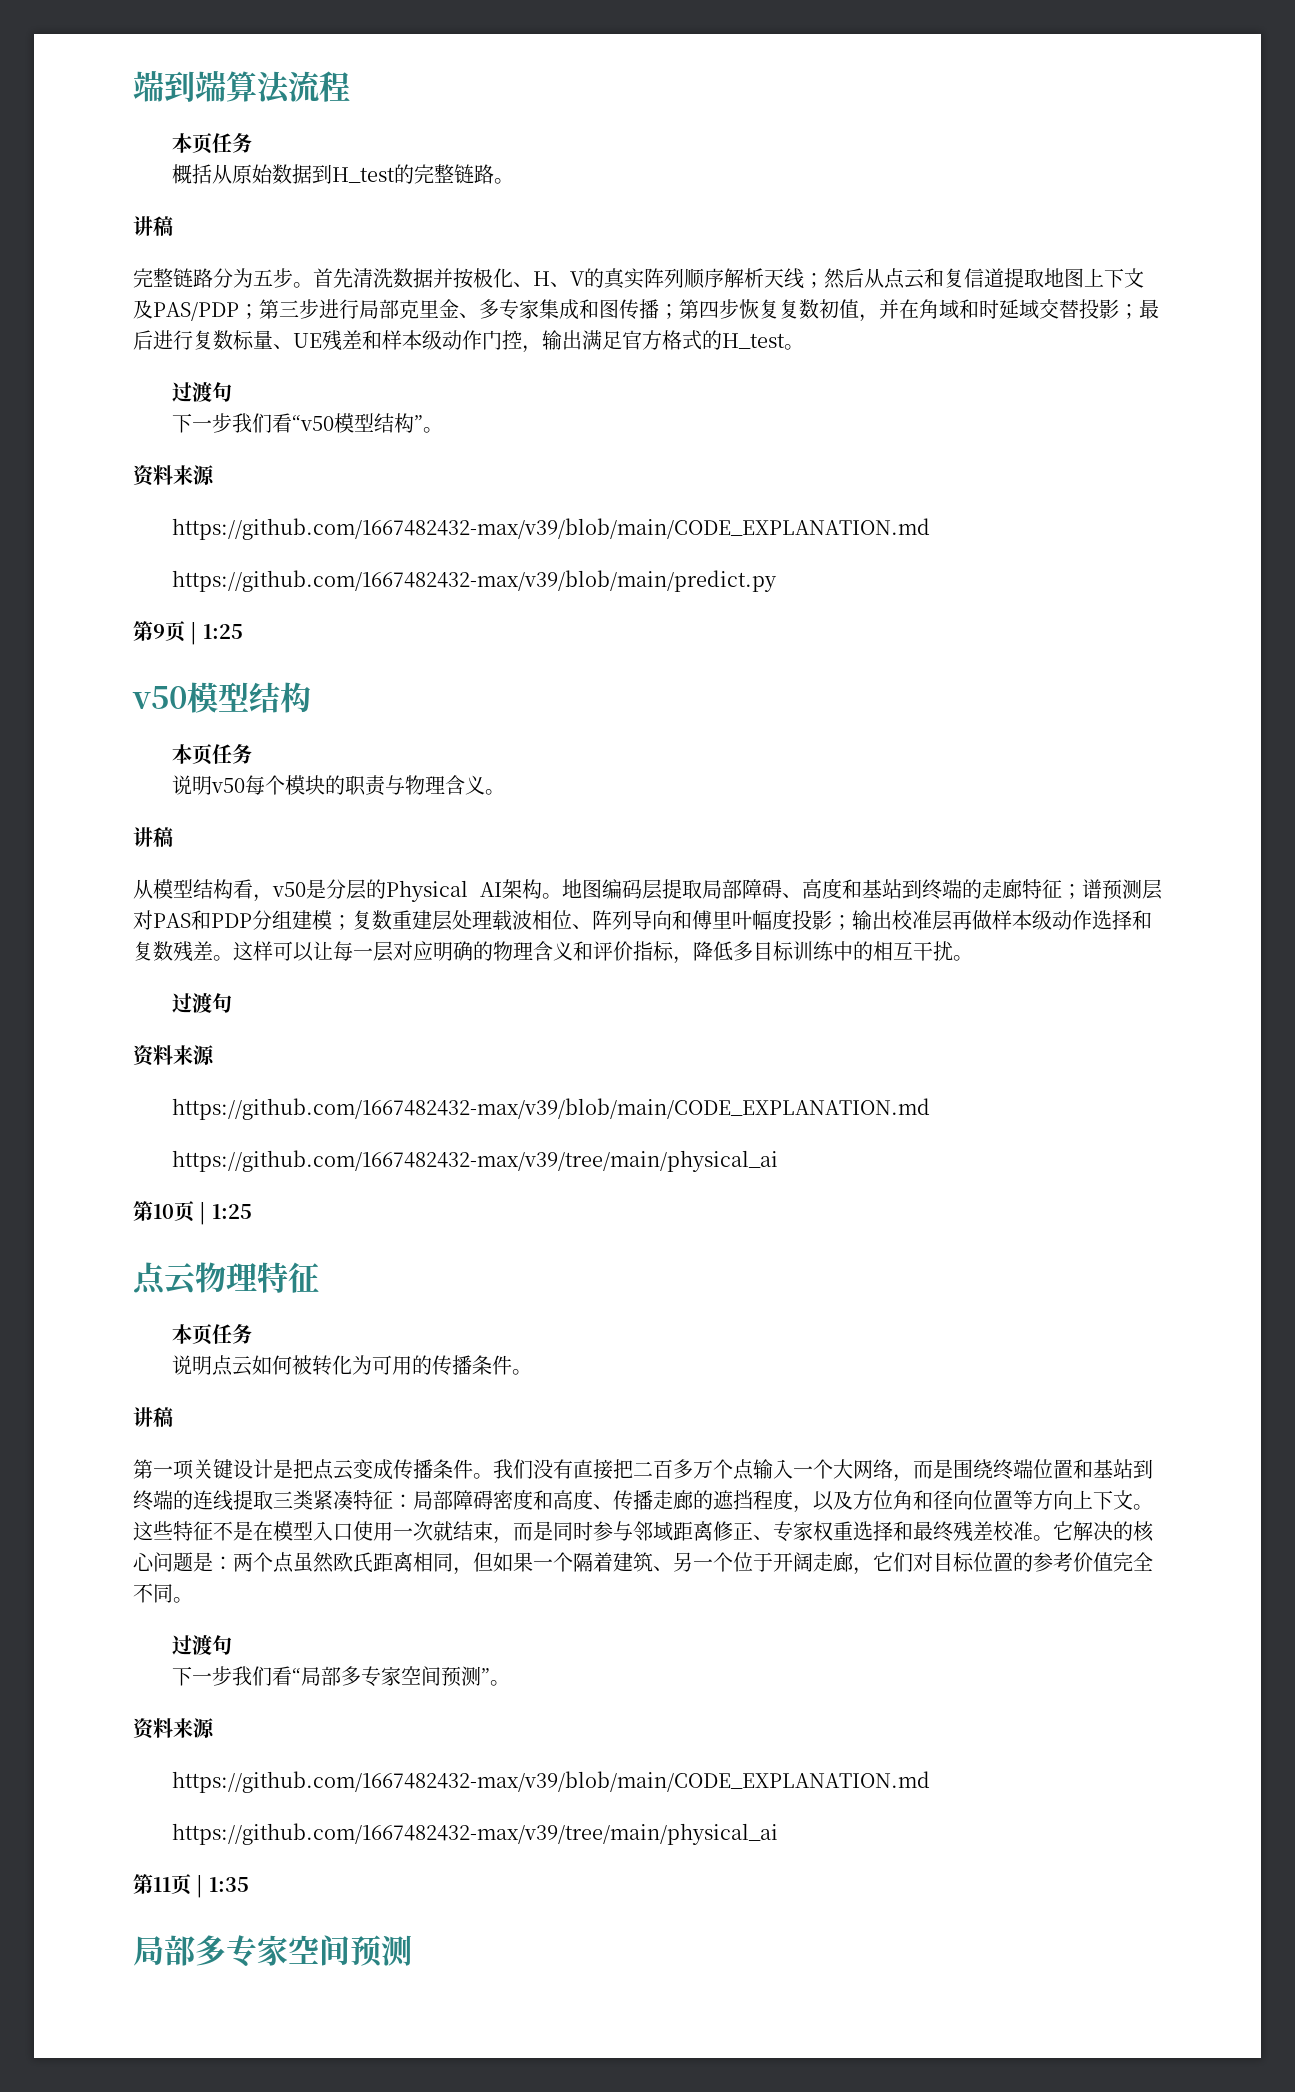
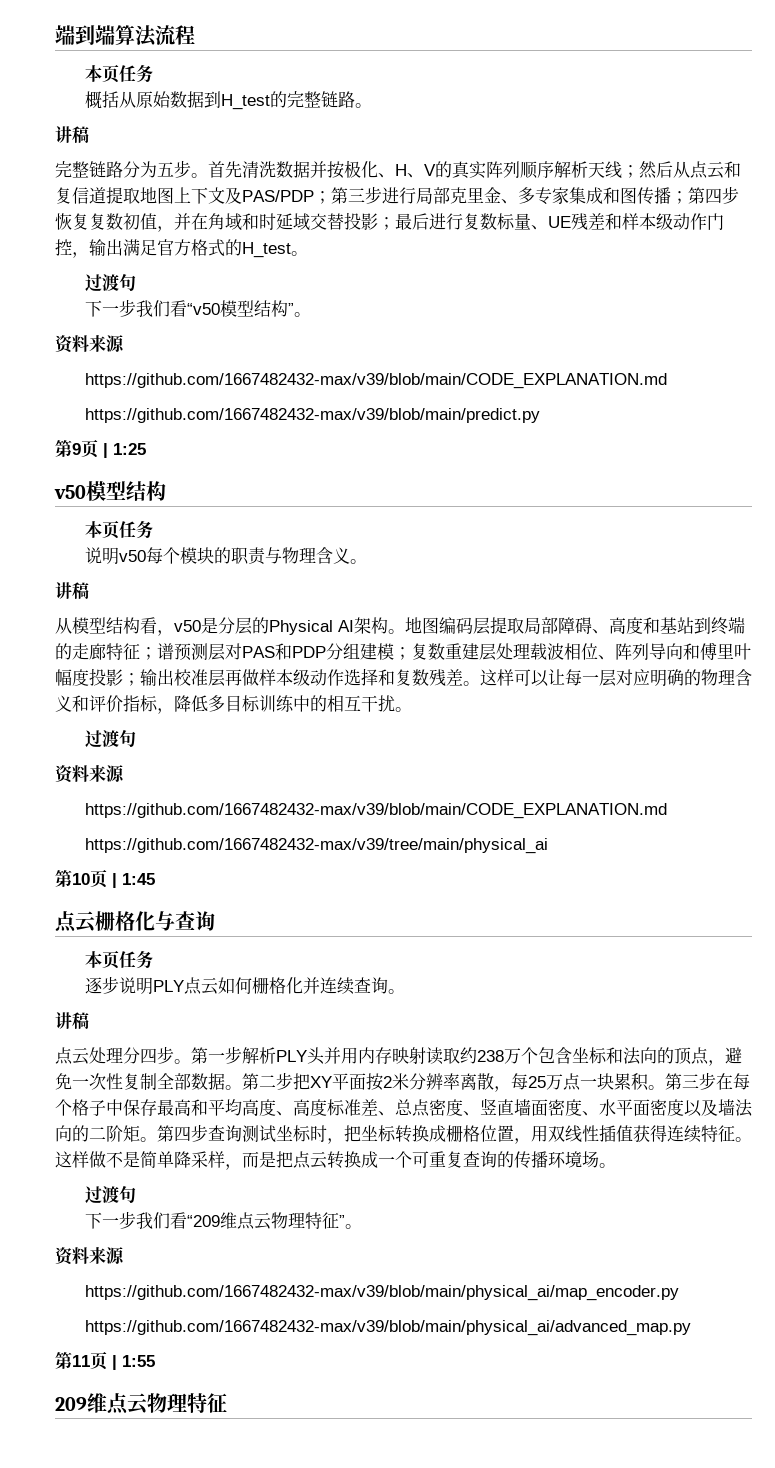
[211,1204,252,1219] [133,1262,319,1296] [172,1324,253,1345] [172,1355,533,1376] [133,1407,173,1427] [133,1459,1153,1482] [133,1489,1153,1513] [133,1521,1154,1544] [133,1552,1153,1575] [133,1583,193,1603] [172,1635,233,1655] [172,1666,511,1687] [133,1718,215,1740] [172,1771,931,1793] [172,1823,779,1845] 1:25 // 点云物理特征 // 本页任务 // 说明点云如何被转化为可用的传播条件。 // 讲稿 // 第一项关键设计是把点云变成传播条件。我们没有直接把二百多万个点输入一个大网络，而是围绕终端位置和基站到终端的连线提取三类紧凑特征：局部障碍密度和高度、传播走廊的遮挡程度，以及方位角和径向位置等方向上下文。这些特征不是在模型入口使用一次就结束，而是同时参与邻域距离修正、专家权重选择和最终残差校准。它解决的核心问题是：两个点虽然欧氏距离相同，但如果一个隔着建筑、另一个位于开阔走廊，它们对目标位置的参考价值完全不同。 // 过渡句 // 下一步我们看“局部多专家空间预测”。 // 资料来源 // https://github.com/1667482432-max/v39/blob/main/CODE_EXPLANATION.md // https://github.com/1667482432-max/v39/tree/main/physical_ai -> [122,873,155,885] [55,911,215,933] [84,950,153,969] [84,976,405,995] [55,1012,89,1029] [55,1046,742,1066] [55,1072,750,1092] [55,1098,753,1117] [55,1124,752,1144] [55,1151,616,1170] [84,1185,136,1204] [84,1211,362,1230] [55,1247,125,1265] [84,1285,679,1301] [84,1320,691,1336] 1:45 // 点云栅格化与查询 // 本页任务 // 逐步说明PLY点云如何栅格化并连续查询。 // 讲稿 // 点云处理分四步。第一步解析PLY头并用内存映射读取约238万个包含坐标和法向的顶点，避免一次性复制全部数据。第二步把XY平面按2米分辨率离散，每25万点一块累积。第三步在每个格子中保存最高和平均高度、高度标准差、总点密度、竖直墙面密度、水平面密度以及墙法向的二阶矩。第四步查询测试坐标时，把坐标转换成栅格位置，用双线性插值获得连续特征。这样做不是简单降采样，而是把点云转换成一个可重复查询的传播环境场。 // 过渡句 // 下一步我们看“209维点云物理特征”。 // 资料来源 // https://github.com/1667482432-max/v39/blob/main/physical_ai/map_encoder.py // https://github.com/1667482432-max/v39/blob/main/physical_ai/advanced_map.py
[208,1877,249,1892] [133,1935,412,1967] 1:35 // 局部多专家空间预测 -> [122,1355,155,1367] [55,1393,227,1415] 1:55 // 209维点云物理特征

